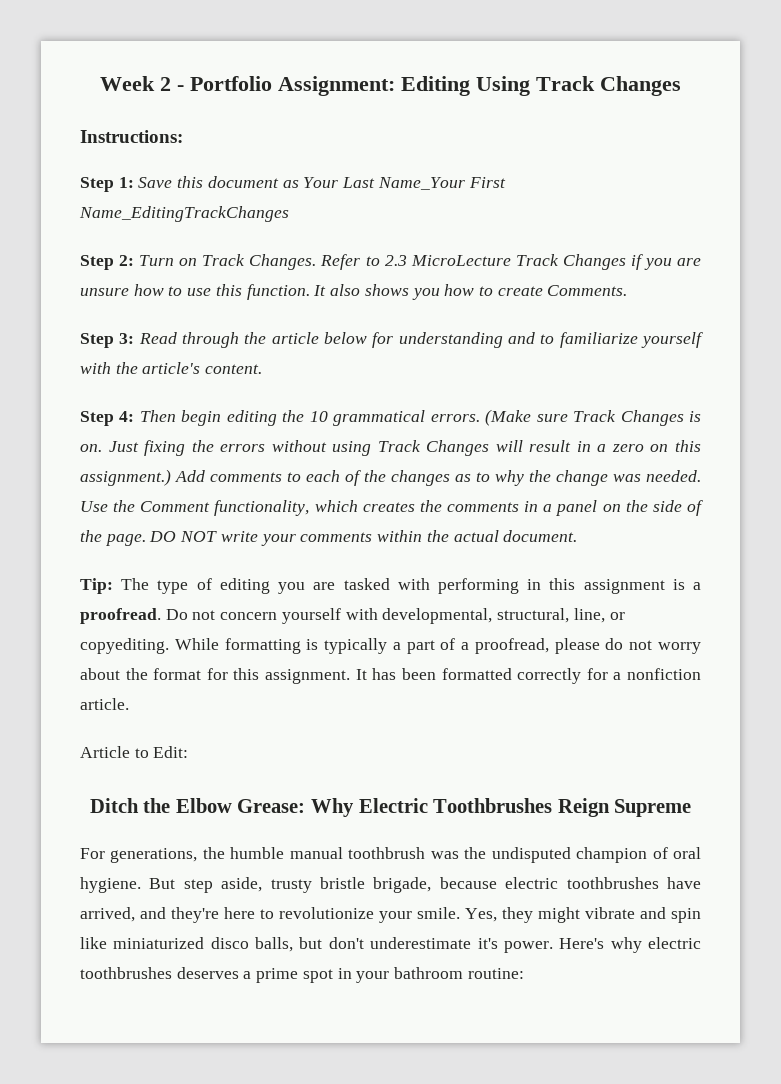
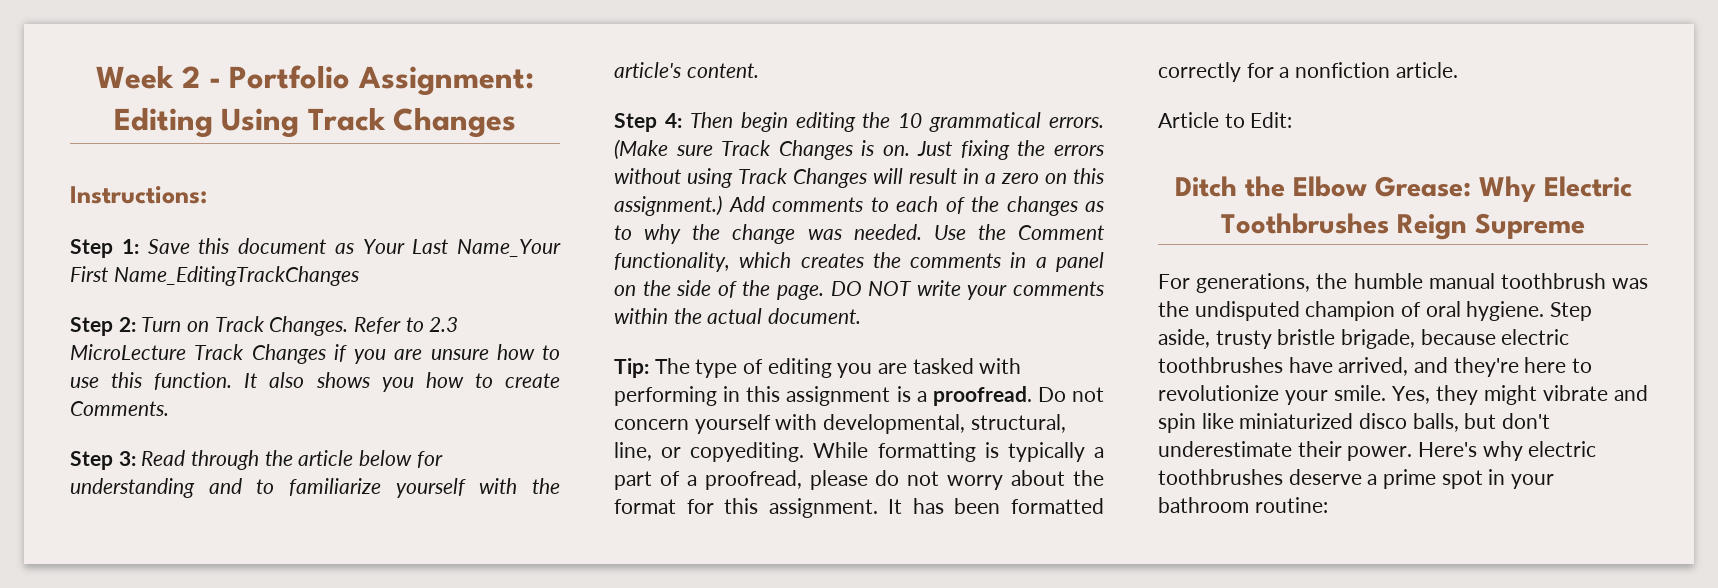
[149,878,213,893] But step -> [1550,302,1593,321] Step
[477,938,498,949] it's -> [1297,441,1342,457] their
[176,967,239,979] deserves -> [1288,469,1362,485] deserve

